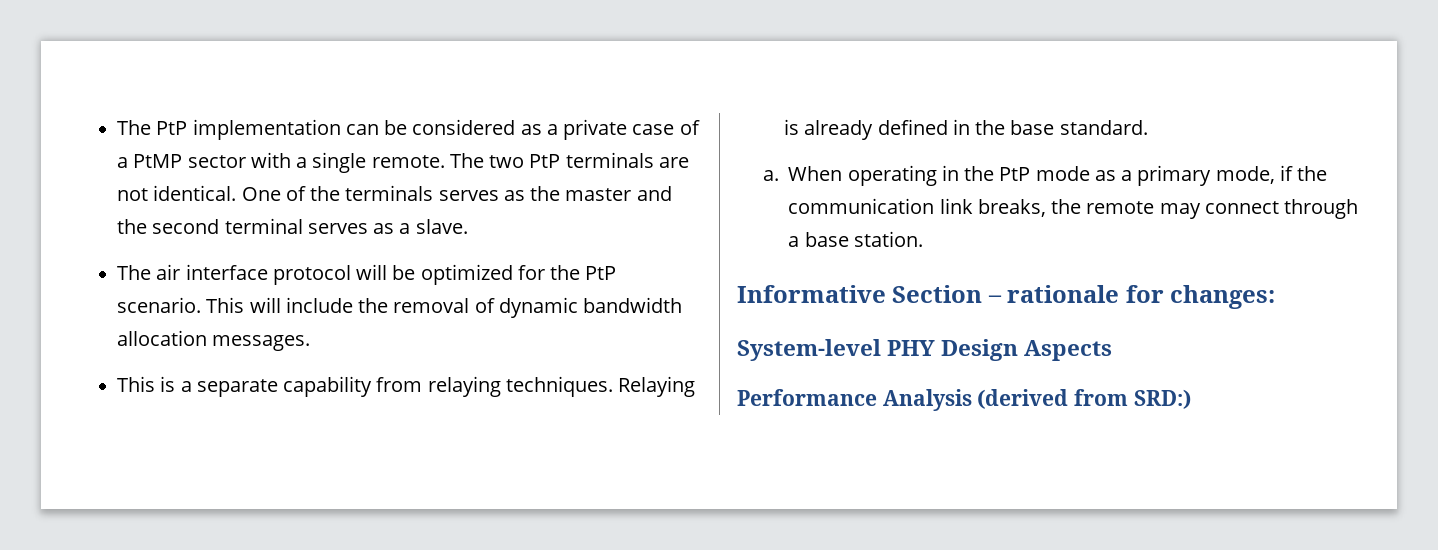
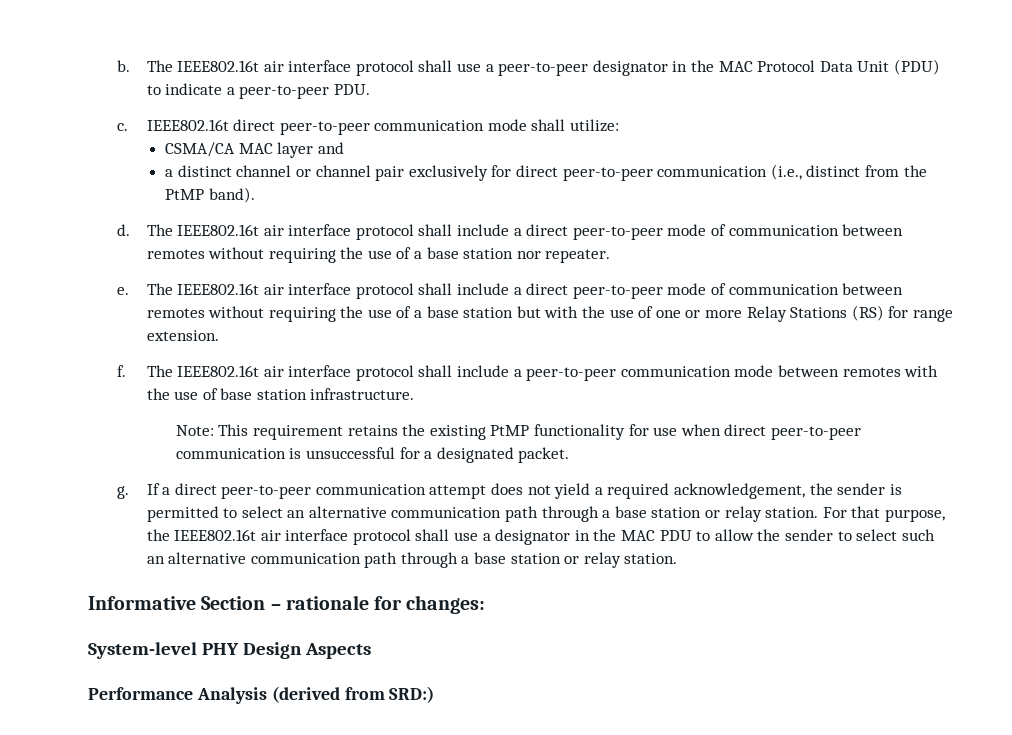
[116,119,700,140] [116,152,689,173] [116,185,672,201] [116,218,468,234] [116,264,617,285] [116,297,683,318] [116,330,311,351] [116,376,696,397] [783,119,1148,140] [762,165,1328,186] [788,198,1359,219] [788,232,849,247] The PtP implementation can be considered as a private case of a PtMP sector with a single remote. The two PtP terminals are not identical. One of the terminals serves as the master and the second terminal serves as a slave. // The air interface protocol will be optimized for the PtP scenario. This will include the removal of dynamic bandwidth allocation messages. // This is a separate capability from relaying techniques. Relaying is already defined in the base standard. // a. When operating in the PtP mode as a primary mode, if the communication link breaks, the remote may connect through a base -> [117,59,940,76] [146,83,370,99] [117,119,620,135] [165,142,345,158] [165,164,927,181] [165,187,255,203] [117,224,904,240] [146,247,611,263] [117,283,904,299] [146,305,953,322] [146,330,219,341] [117,365,939,381] [146,388,415,400] [175,424,861,440] [175,447,570,463] [117,483,902,499] [146,506,945,522] [146,529,935,545] [146,552,621,568] b. The IEEE802.16t air interface protocol shall use a peer-to-peer designator in the MAC Protocol Data Unit (PDU) to indicate a peer-to-peer PDU. // c. IEEE802.16t direct peer-to-peer communication mode shall utilize: // CSMA/CA MAC layer and // a distinct channel or channel pair exclusively for direct peer-to-peer communication (i.e., distinct from the PtMP band). // d. The IEEE802.16t air interface protocol shall include a direct peer-to-peer mode of communication between remotes without requiring the use of a base station nor repeater. // e. The IEEE802.16t air interface protocol shall include a direct peer-to-peer mode of communication between remotes without requiring the use of a base station but with the use of one or more Relay Stations (RS) for range extension. // f. The IEEE802.16t air interface protocol shall include a peer-to-peer communication mode between remotes with the use of base station infrastructure. // Note: This requirement retains the existing PtMP functionality for use when direct peer-to-peer communication is unsuccessful for a designated packet. // g. If a direct peer-to-peer communication attempt does not yield a required acknowledgement, the sender is permitted to select an alternative communication path through a base station or relay station. For that purpose, the IEEE802.16t air interface protocol shall use a designator in the MAC PDU to allow the sender to select such an alternative communication path through a base station or relay

